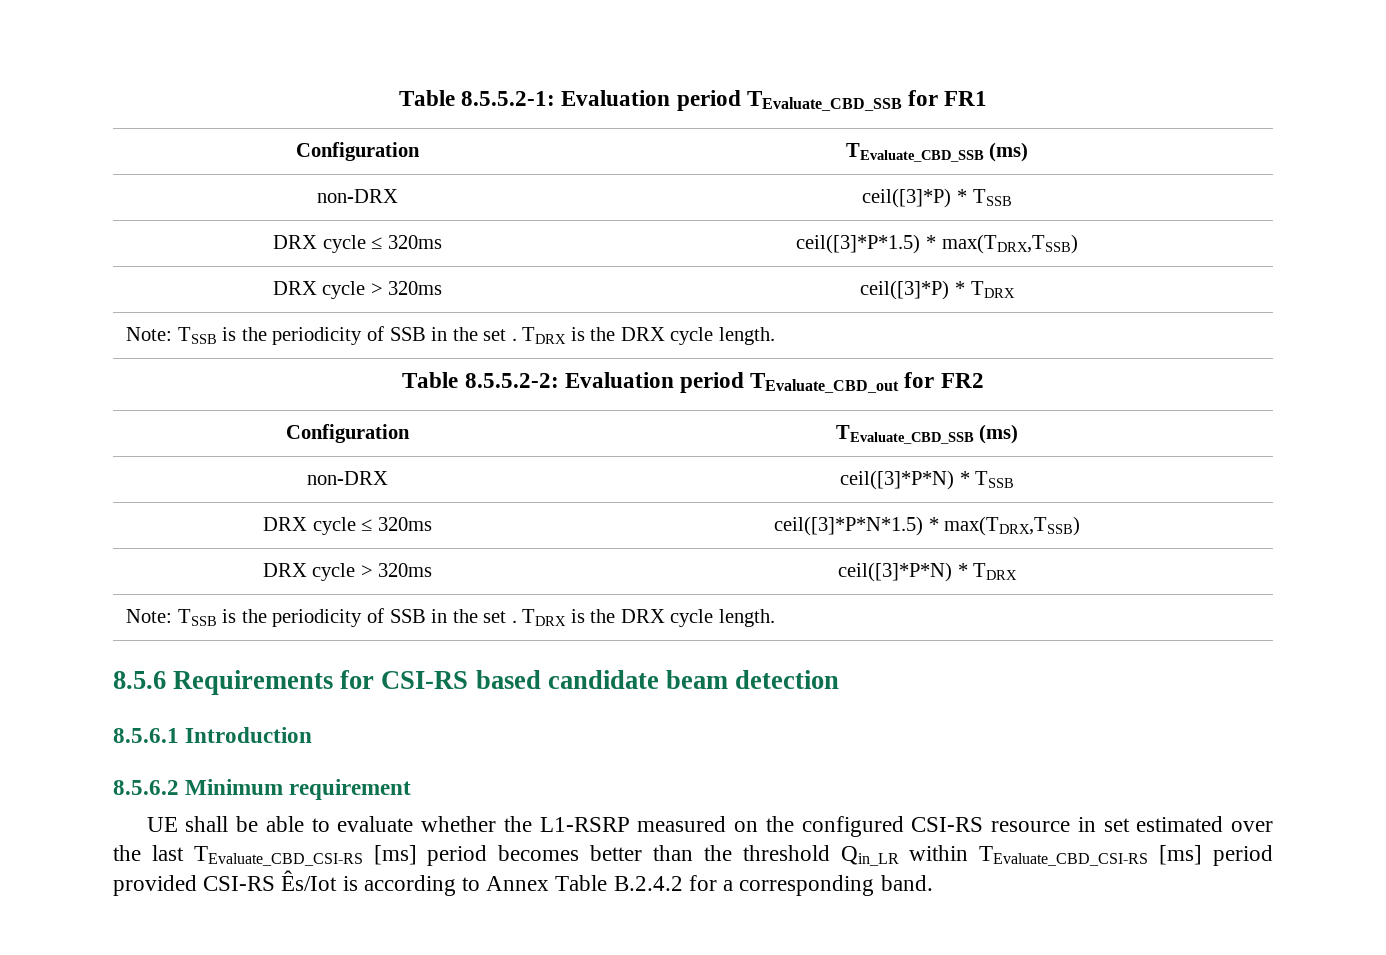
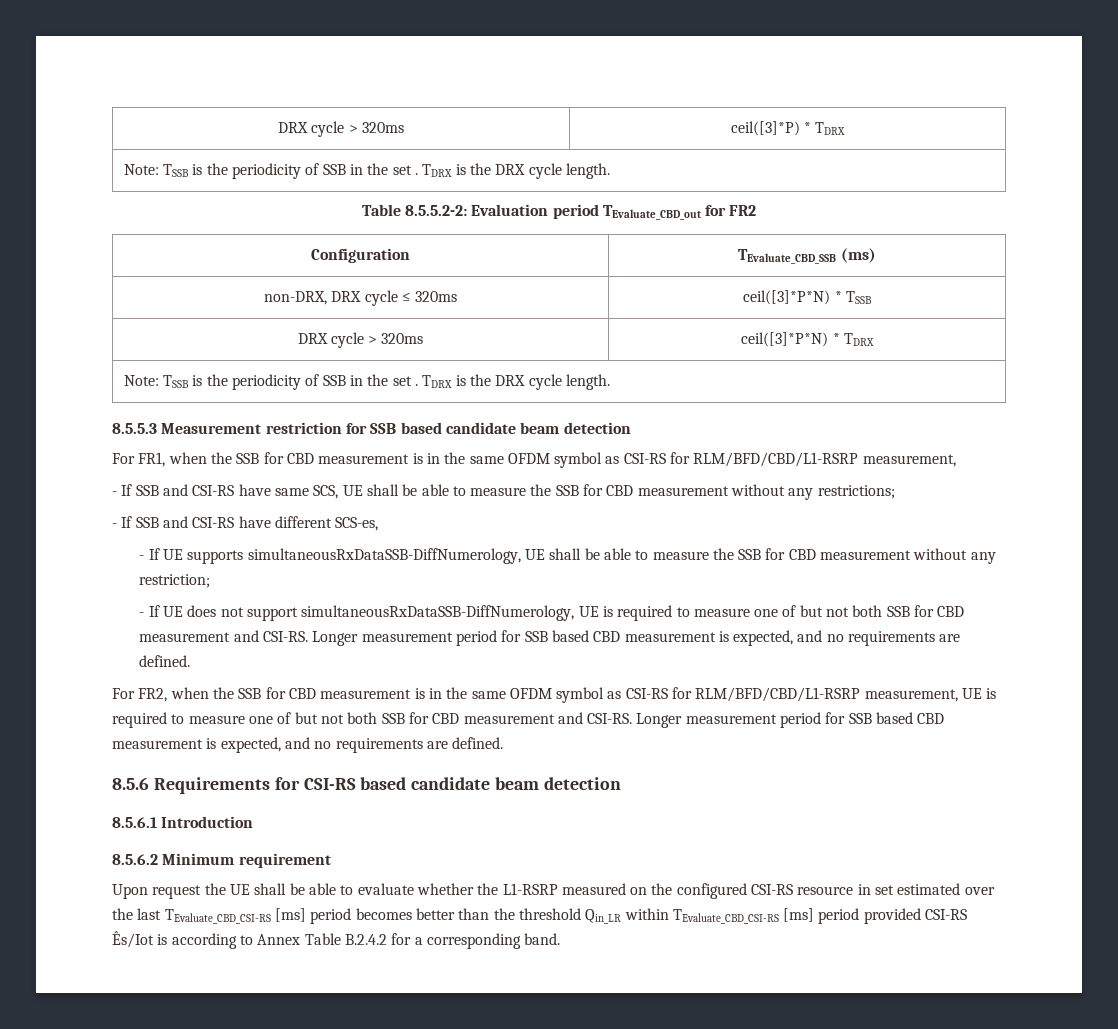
[398,90,988,111] [296,142,420,161] [845,142,1029,162] [317,189,398,203] [862,188,1012,208] [273,235,442,253] [796,234,1078,254] Table 8.5.5.2-1: Evaluation period TEvaluate_CBD_SSB for FR1 // Configuration | TEvaluate_CBD_SSB (ms) // non-DRX | ceil([3]*P) * TSSB // DRX cycle ≤ 320ms | ceil([3]*P*1.5) * max(TDRX,TSSB) // -> (278, 127) none
[307,471,388,485] [839,470,1015,490] [263,517,432,535] [773,516,1081,536] non-DRX | ceil([3]*P*N) * TSSB // DRX cycle ≤ 320ms | ceil([3]*P*N*1.5) * max(TDRX,TSSB) -> [263,290,458,306] [743,290,872,305] non-DRX, DRX cycle ≤ 320ms | ceil([3]*P*N) * TSSB
(775, 618) none -> [112,422,631,434] [112,452,956,468] [112,484,895,500] [112,516,379,531] [139,548,996,564] [139,574,211,588] [139,605,965,621] [139,630,961,646] [139,655,191,667] [112,687,997,703] [112,712,945,728] [112,737,504,753] // 8.5.5.3 Measurement restriction for SSB based candidate beam detection // For FR1, when the SSB for CBD measurement is in the same OFDM symbol as CSI-RS for RLM/BFD/CBD/L1-RSRP measurement, // - If SSB and CSI-RS have same SCS, UE shall be able to measure the SSB for CBD measurement without any restrictions; // - If SSB and CSI-RS have different SCS-es, // - If UE supports simultaneousRxDataSSB-DiffNumerology, UE shall be able to measure the SSB for CBD measurement without any restriction; // - If UE does not support simultaneousRxDataSSB-DiffNumerology, UE is required to measure one of but not both SSB for CBD measurement and CSI-RS. Longer measurement period for SSB based CBD measurement is expected, and no requirements are defined. // For FR2, when the SSB for CBD measurement is in the same OFDM symbol as CSI-RS for RLM/BFD/CBD/L1-RSRP measurement, UE is required to measure one of but not both SSB for CBD measurement and CSI-RS. Longer measurement period for SSB based CBD measurement is expected, and no requirements are defined.
(412, 789) none -> [112,883,226,899] Upon request the

